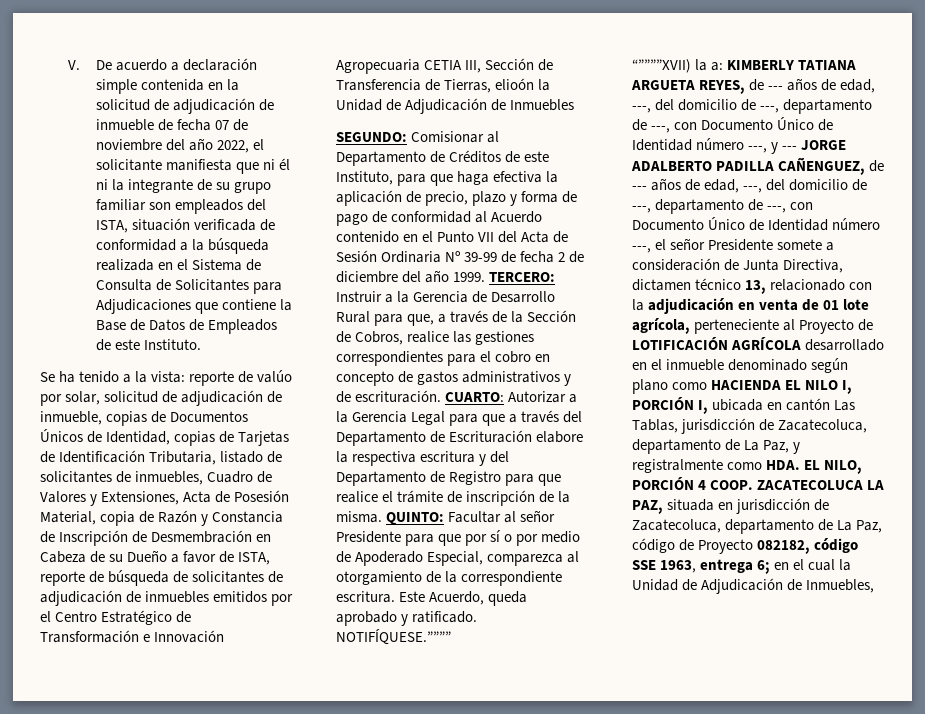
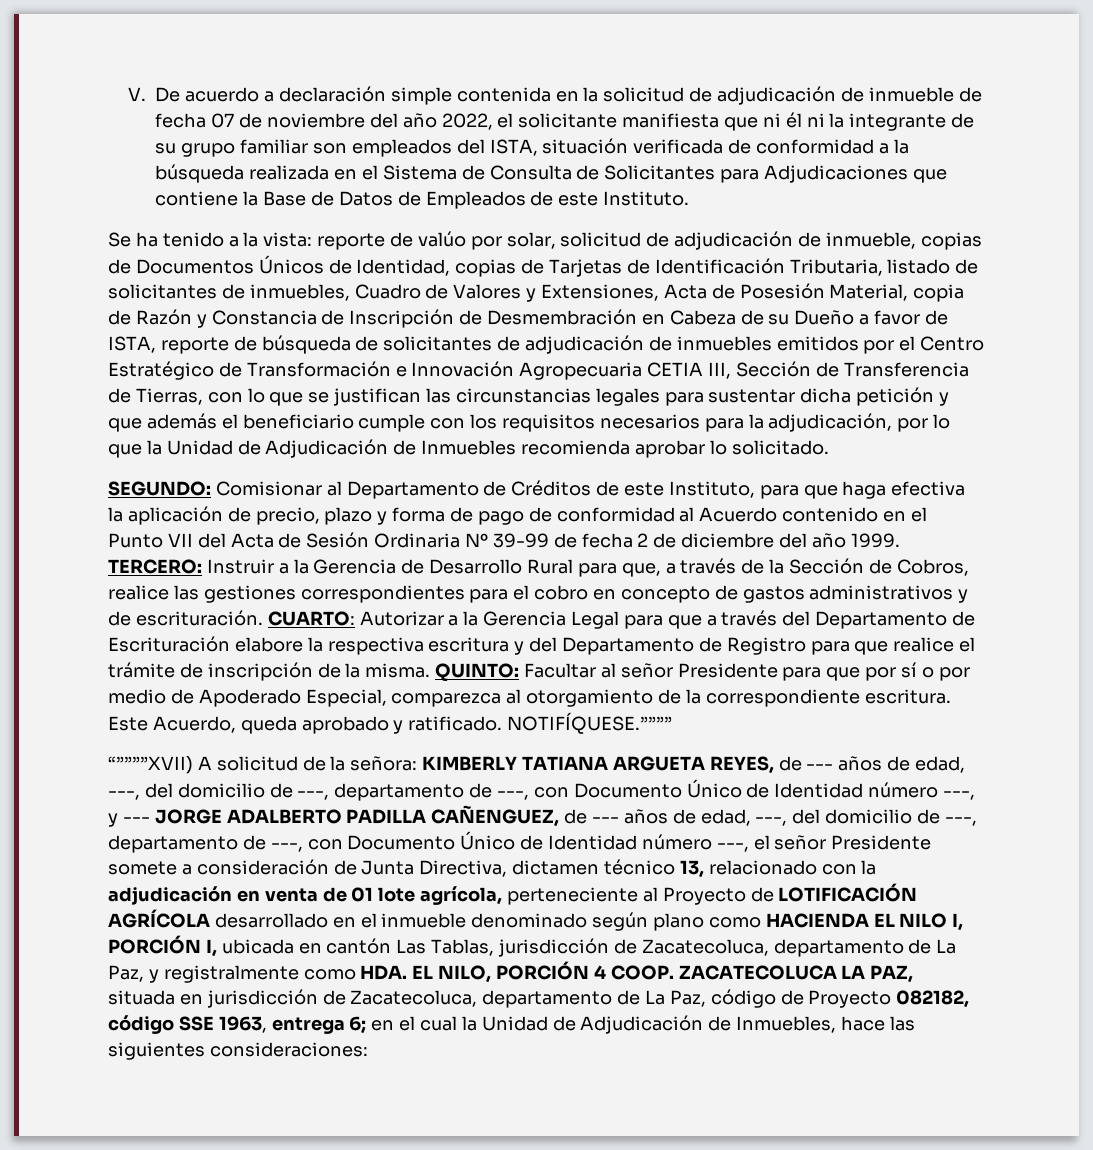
[495,78,535,90] elioón -> [207,387,950,406] [108,413,951,432] [108,444,142,458] con lo que se justifican las circunstancias legales para sustentar dicha petición y que además el beneficiario cumple con los requisitos necesarios para la adjudicación, por lo que
(575, 105) none -> [521,440,829,458] recomienda aprobar lo solicitado.
[695,59,724,71] la a: -> [197,756,418,771] A solicitud de la señora:
(875, 586) none -> [841,1016,915,1031] [108,1042,368,1060] hace las siguientes consideraciones:

